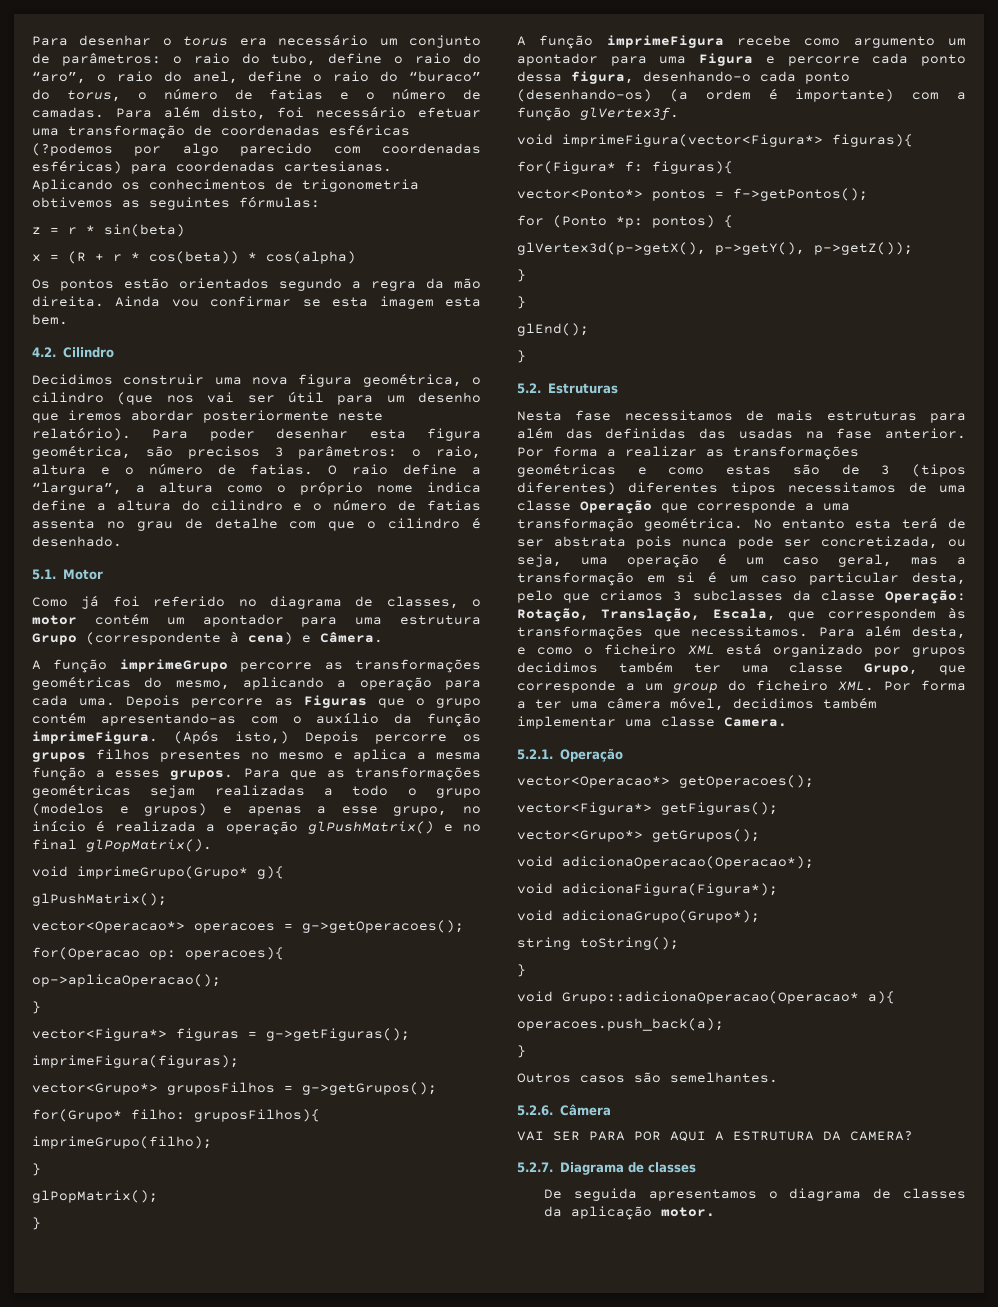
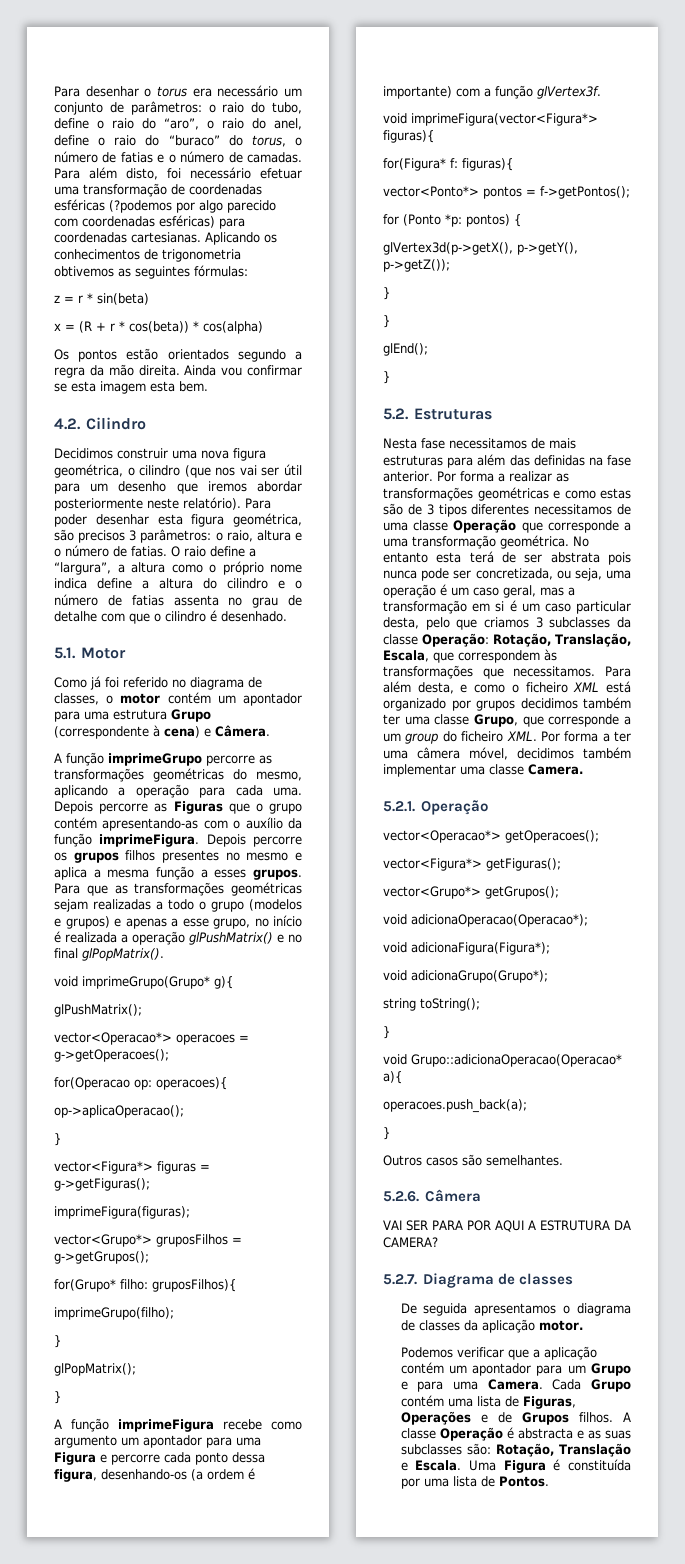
[174,730,289,744] (Após isto,) -> (200, 840) none
[643,71,850,84] [517,89,652,102] desenhando-o cada ponto (desenhando-os) -> [101,1469,187,1480] desenhando-os
[699,428,793,439] das usadas -> (585, 460) none
[912,464,966,477] [517,482,776,495] (tipos diferentes) diferentes tipos -> [438,504,530,517] tipos diferentes
(716, 1212) none -> [400,1346,597,1360] [400,1362,631,1376] [400,1379,631,1392] [400,1395,576,1409] [400,1411,631,1425] [400,1427,631,1441] [400,1443,632,1457] [400,1459,631,1473] [400,1476,549,1489] // Podemos verificar que a aplicação contém um apontador para um Grupo e para uma Camera. Cada Grupo contém uma lista de Figuras, Operações e de Grupos filhos. A classe Operação é abstracta e as suas subclasses são: Rotação, Translação e Escala. Uma Figura é constituída por uma lista de Pontos.

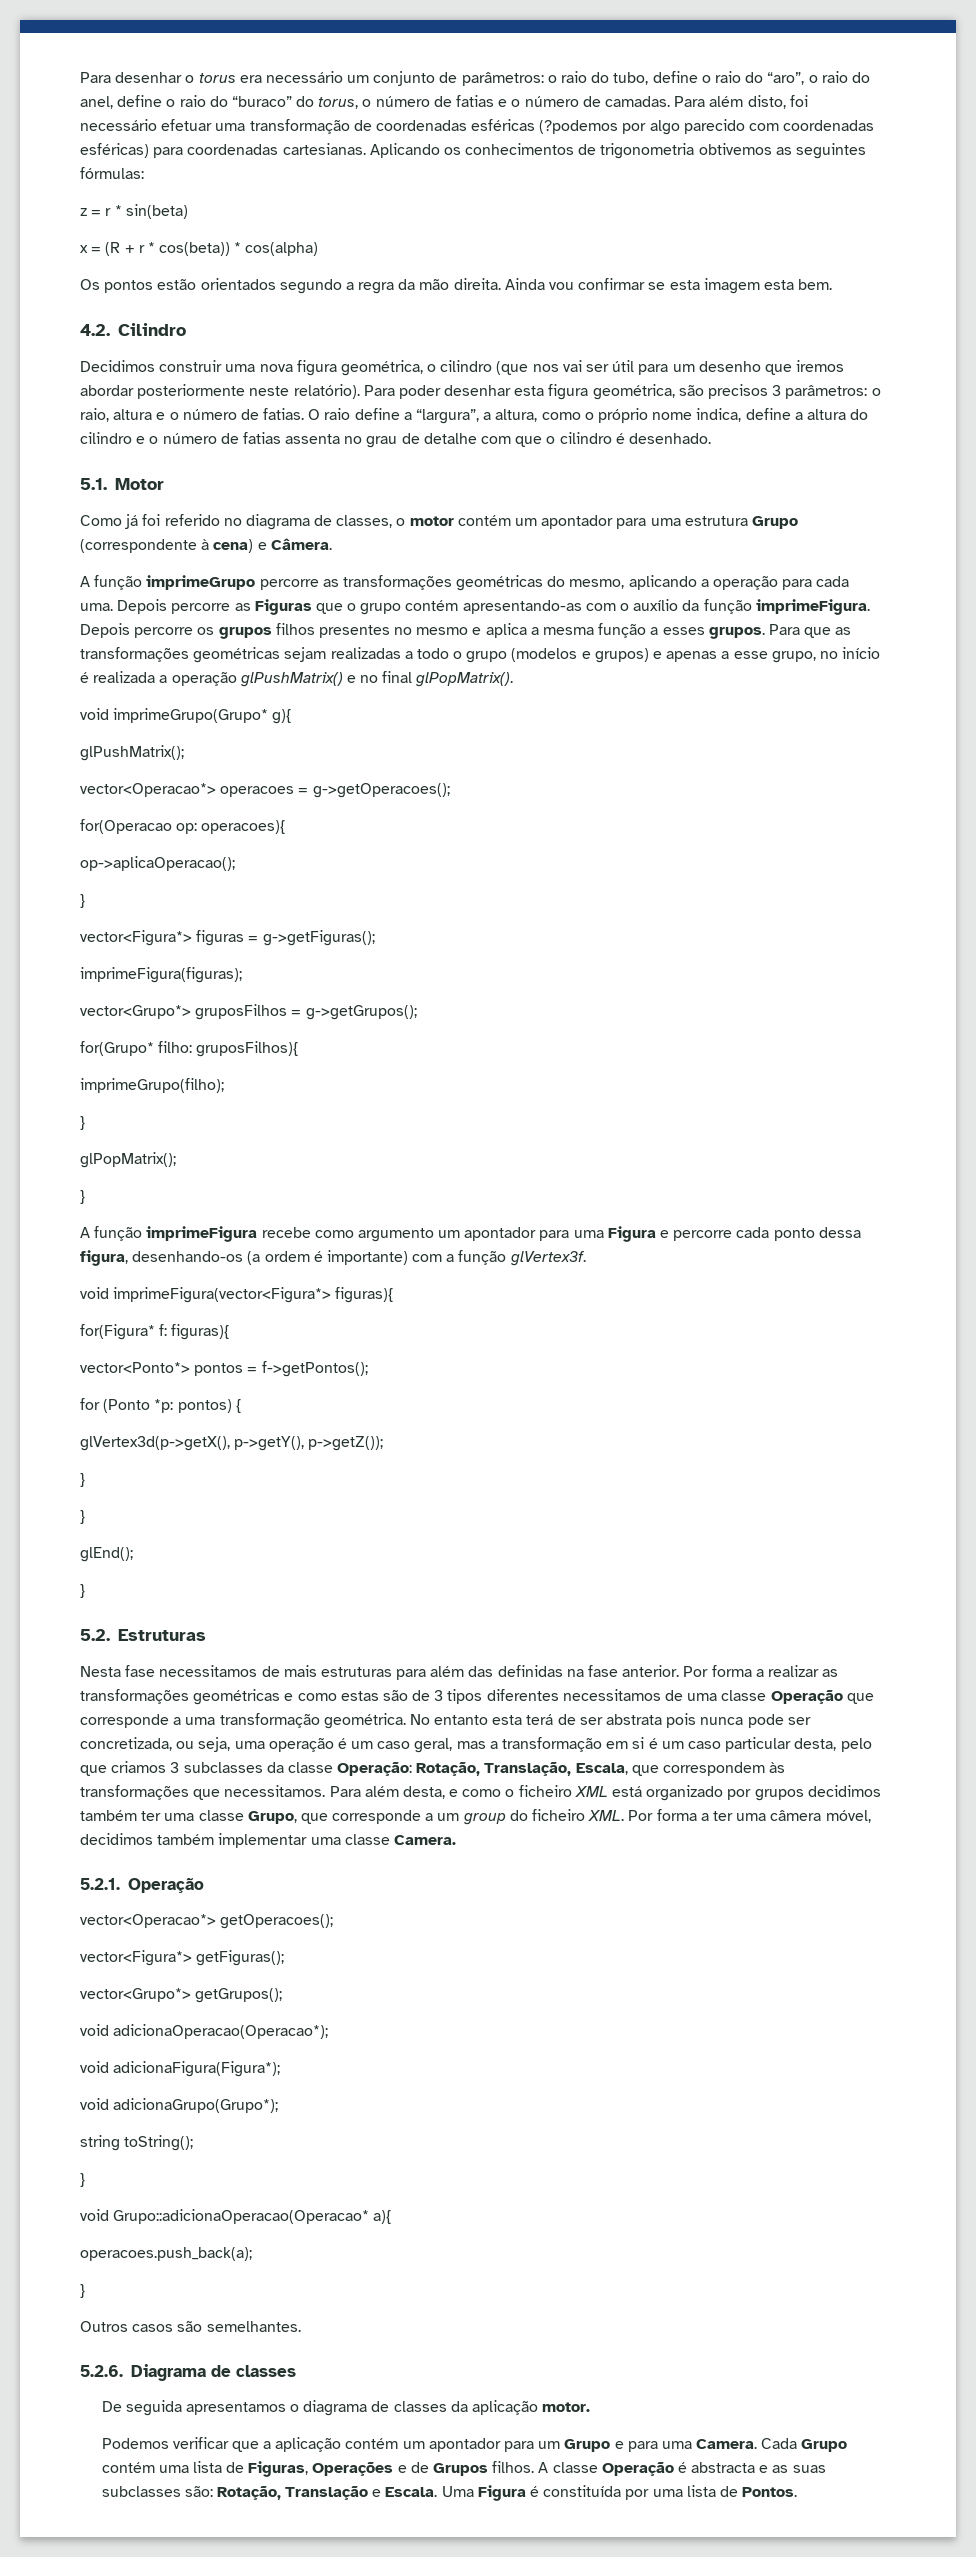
[131,562,165,573] altura -> [495,409,538,422] altura,
[54,578,87,589] indica -> [696,408,742,422] indica,
[425,1189,482,1202] [383,1220,631,1232] [383,1237,438,1248] [383,1274,417,1285] Câmera // VAI SER PARA POR AQUI A ESTRUTURA DA CAMERA? // 5.2.7. -> (123, 2371) none

